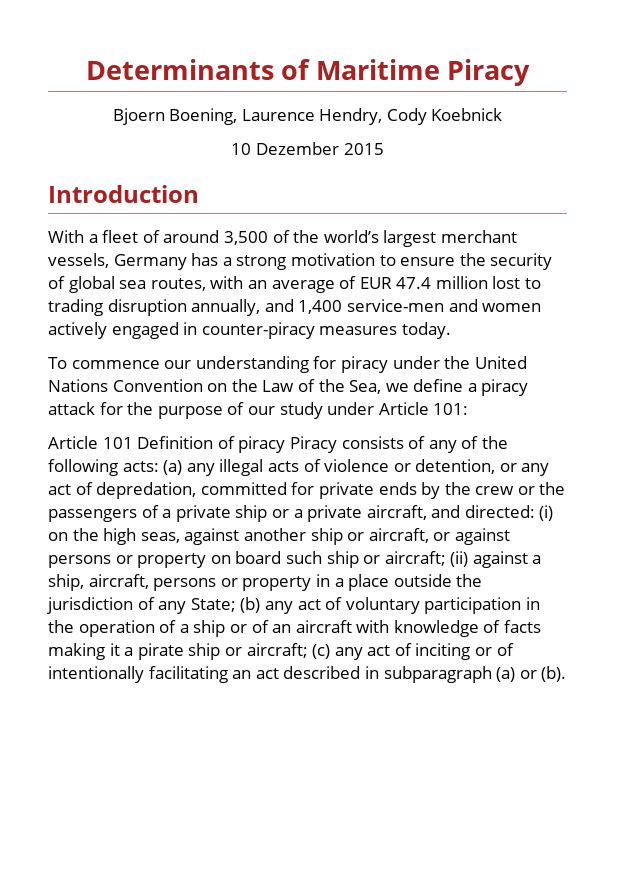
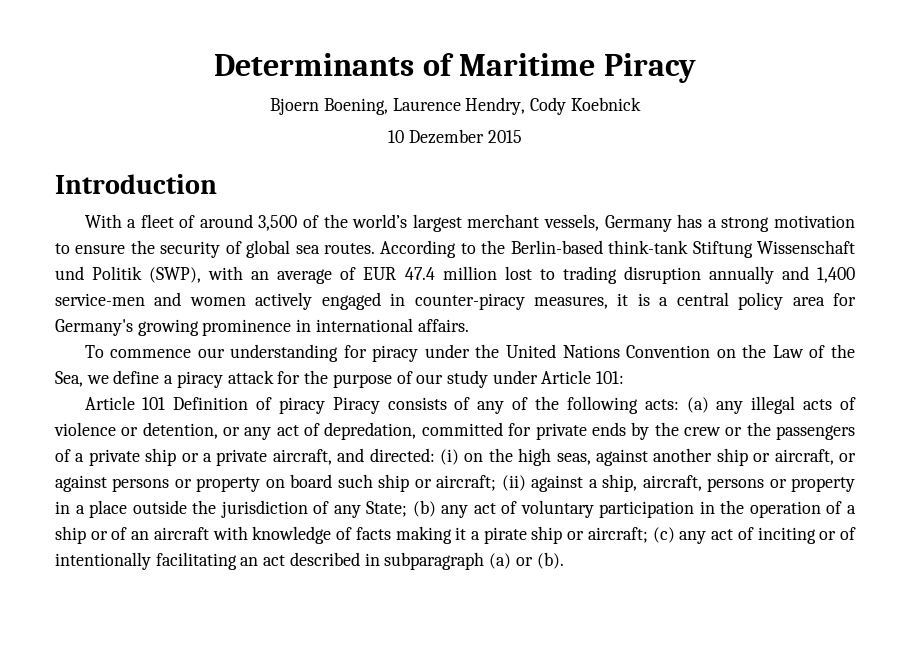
[150,278,206,291] routes, -> [324,240,856,258] [55,266,202,283] routes. According to the Berlin-based think-tank Stiftung Wissenschaft und Politik (SWP),
[191,299,261,316] annually, -> [708,266,774,284] annually
[319,322,451,339] measures today. -> [534,292,857,310] [55,318,469,336] measures, it is a central policy area for Germany's growing prominence in international affairs.

